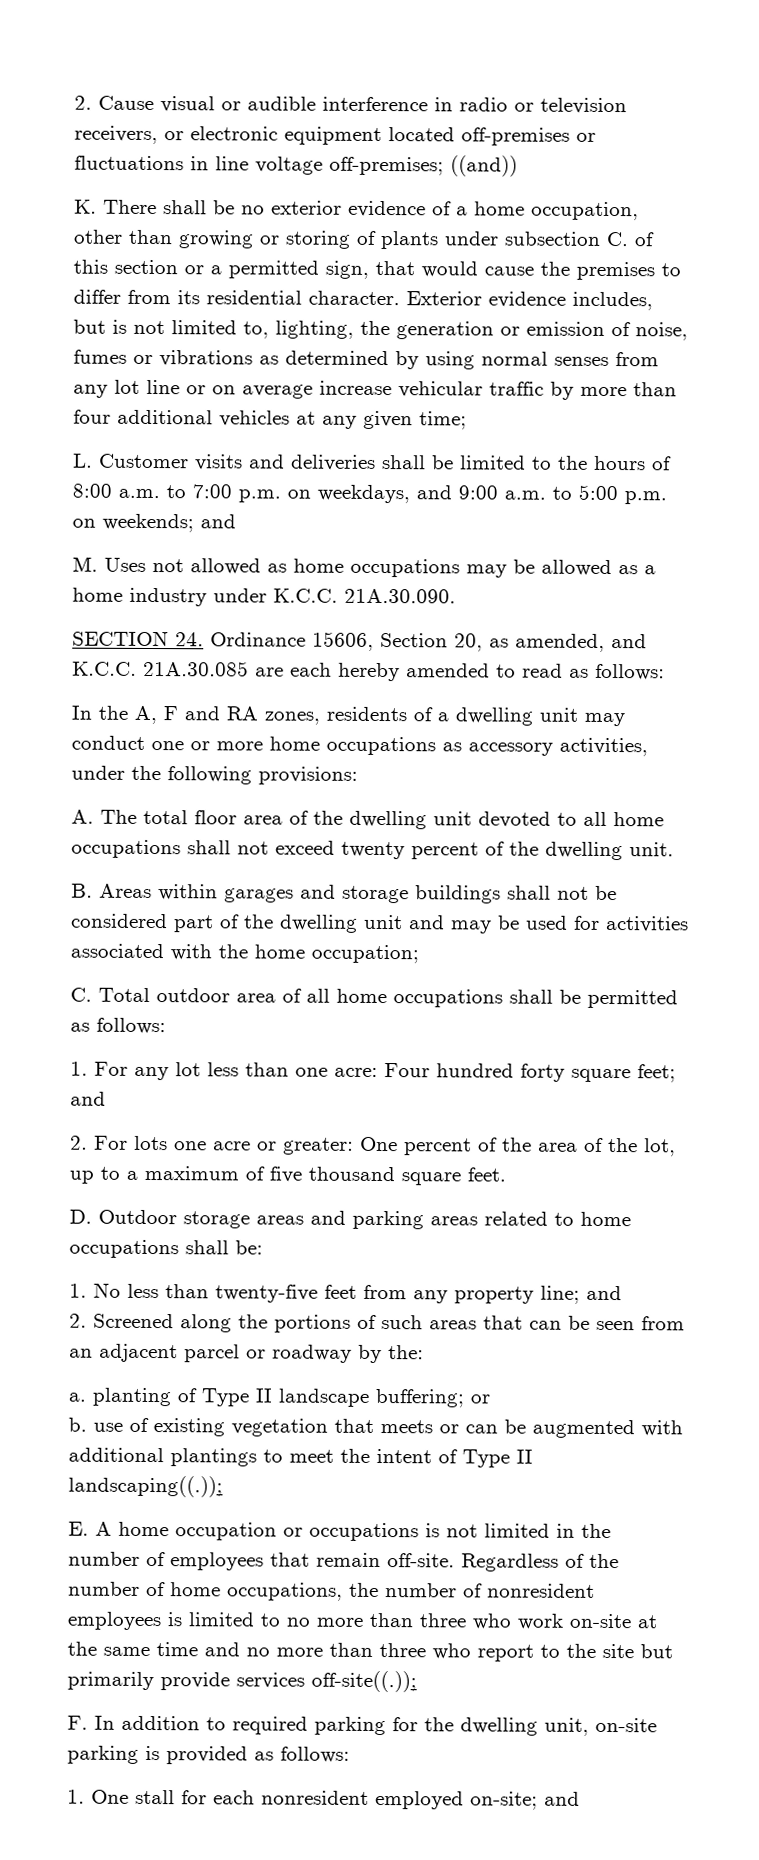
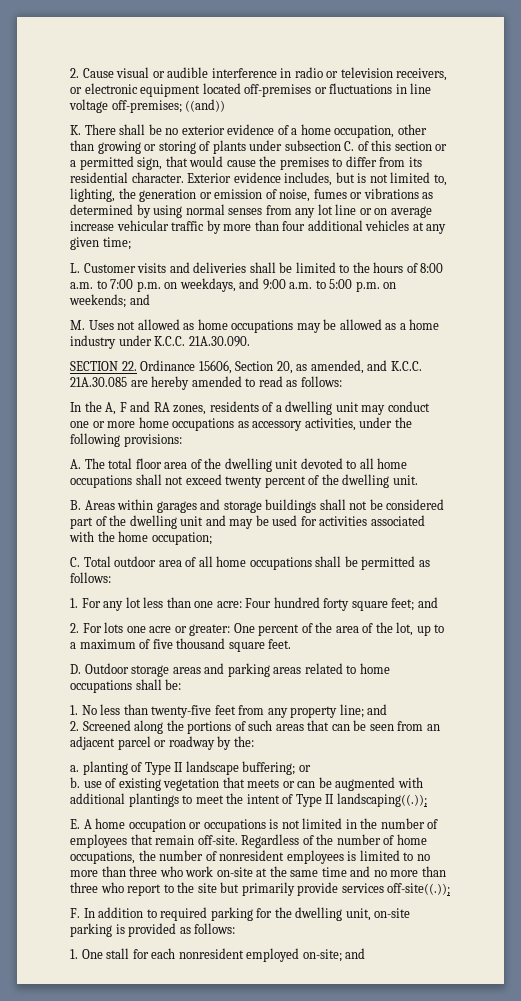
[175,632,204,647] 24. -> [121,361,137,371] 22.
[290,662,332,677] each -> (148, 383) none

